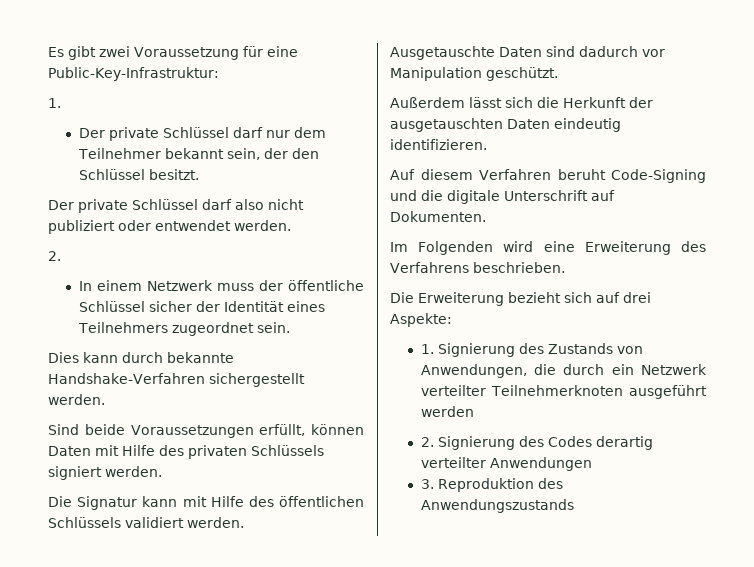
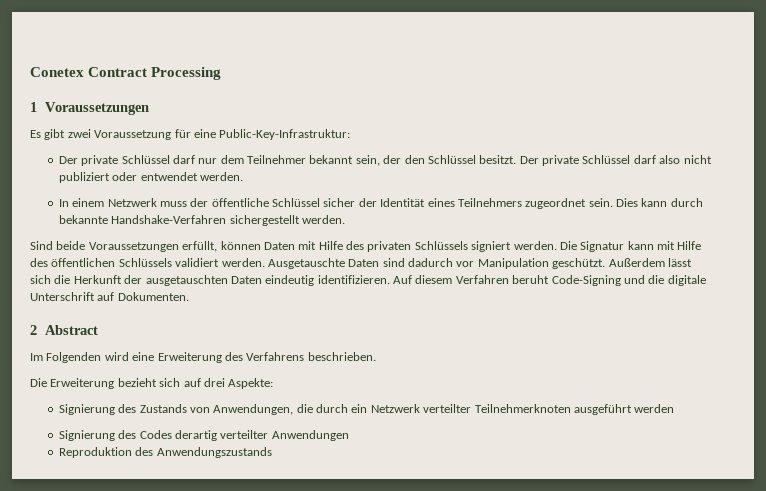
(48, 52) none -> [30,67,222,80] [30,102,150,115] Conetex Contract Processing // 1 Voraussetzungen //
[48,98,61,108] // 1. -> (351, 134) none
(199, 174) // -> (517, 159) none
[48,251,61,261] // 2. -> (243, 176) none
(290, 327) // -> (613, 202) none
(162, 471) // -> (557, 245) none
(244, 522) // -> (265, 262) none
(558, 74) // -> (606, 263) none
(487, 144) // -> (390, 279) none
(486, 216) none -> [30,325,99,335] // 2 Abstract
[420,344,434,354] 1. -> (274, 383) none
[420,437,434,447] 2. -> (675, 408) none
[420,479,434,489] 3. -> (349, 435) none

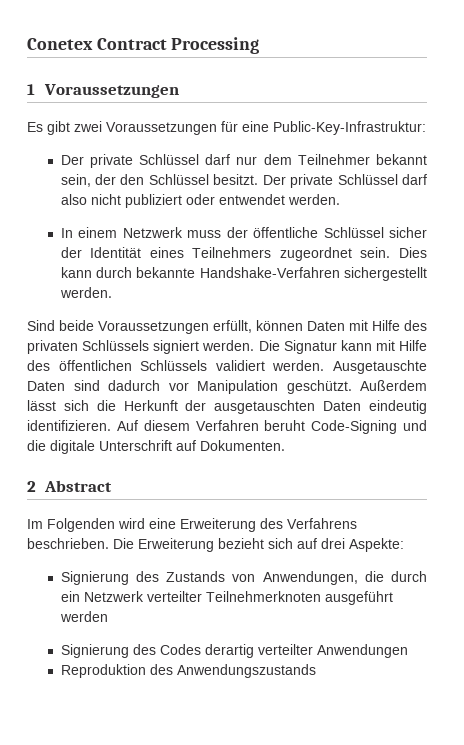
[94,130,172,140] Voraussetzung -> [106,122,217,135] Voraussetzungen
(376, 356) // -> (109, 543) none

